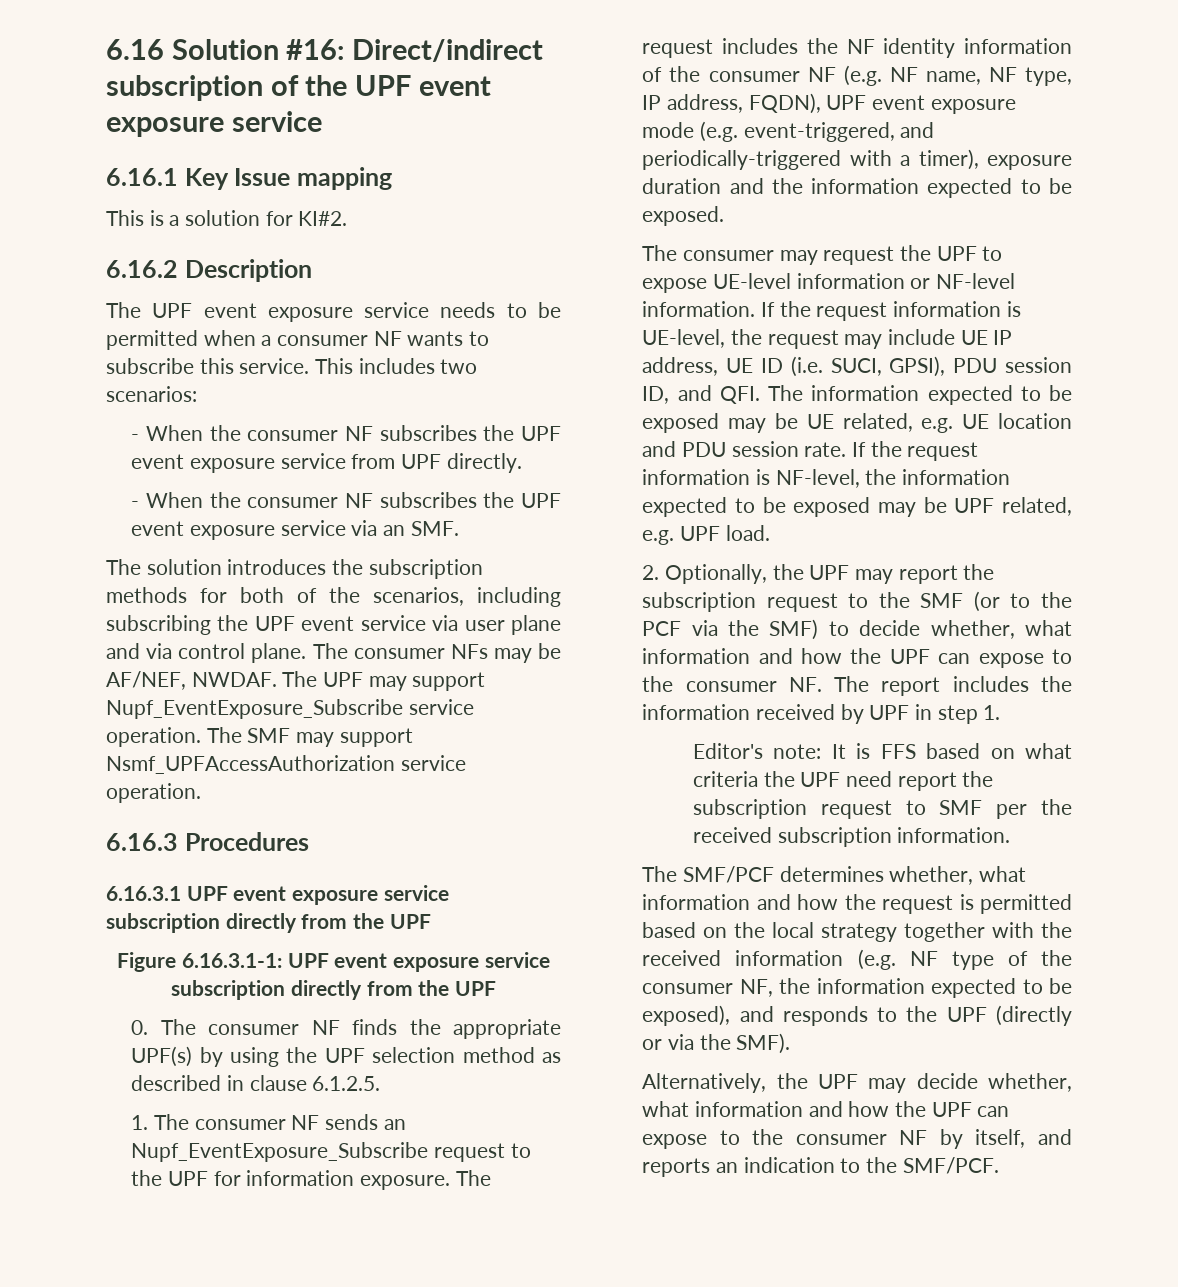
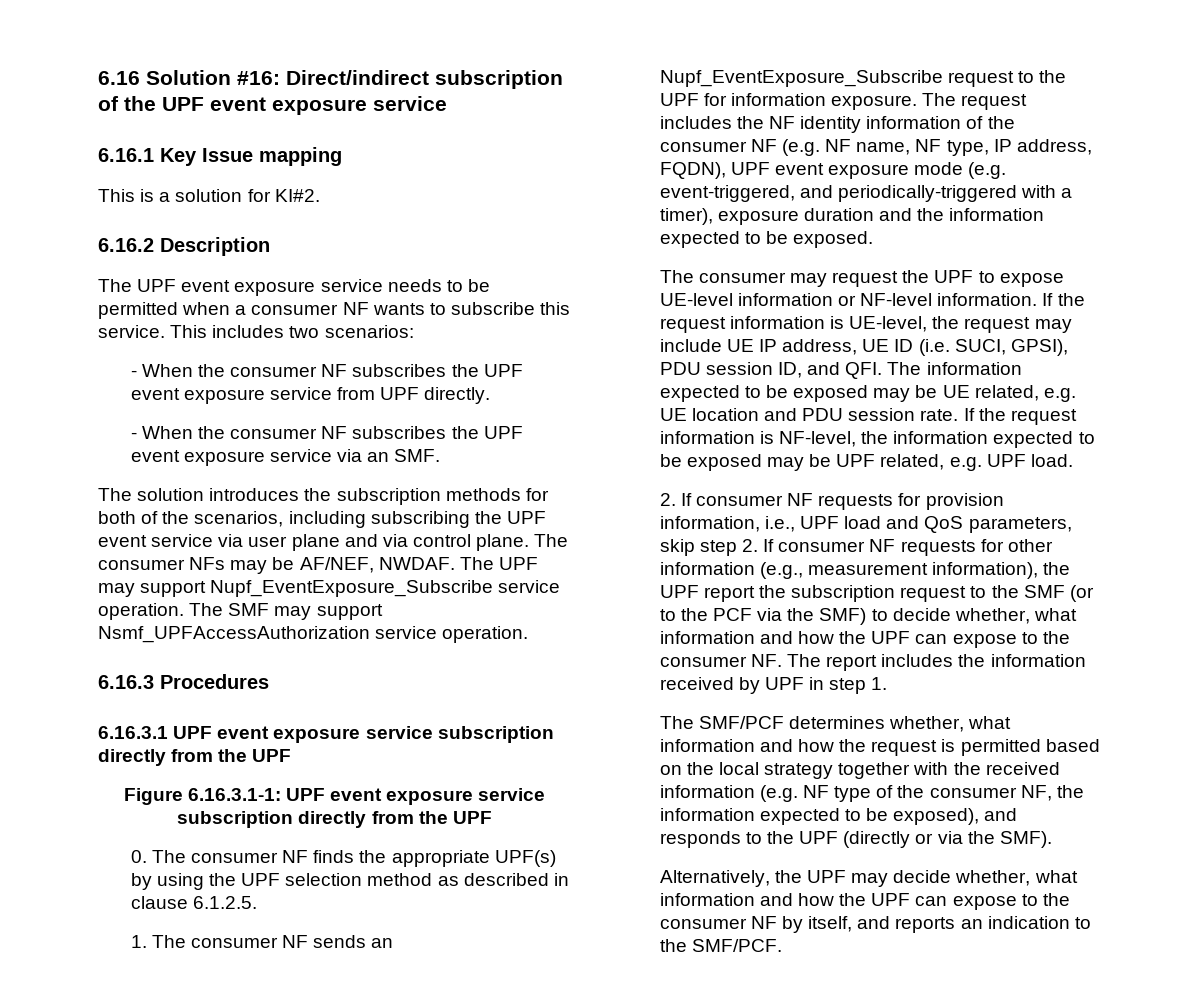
[665,564,894,584] Optionally, the UPF may -> [680,493,1004,510] [659,516,1072,533] [659,539,1053,556] [659,562,1071,579] [659,585,699,598] If consumer NF requests for provision information, i.e., UPF load and QoS parameters, skip step 2. If consumer NF requests for other information (e.g., measurement information), the UPF
[692,743,1072,759] [692,771,994,791] [692,799,1072,819] [692,827,1011,847] // Editor's note: It is FFS based on what criteria the UPF need report the subscription request to SMF per the received subscription information. -> (888, 683) none

